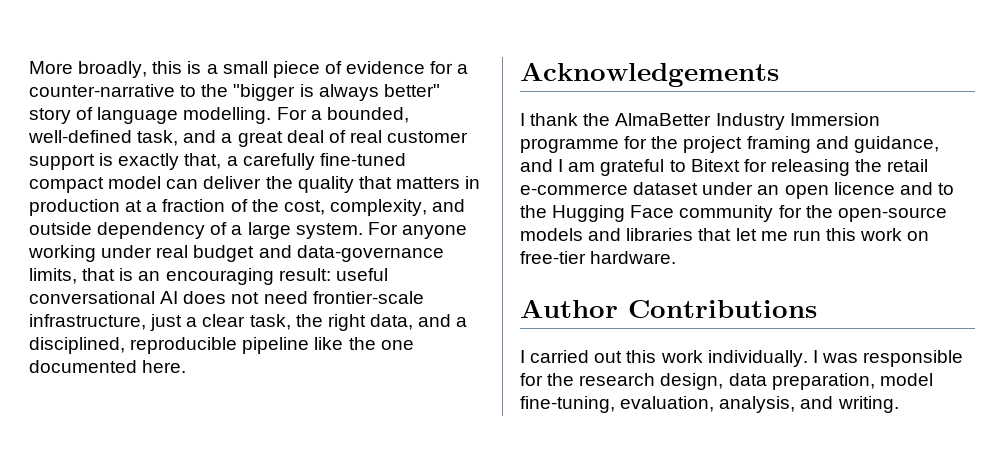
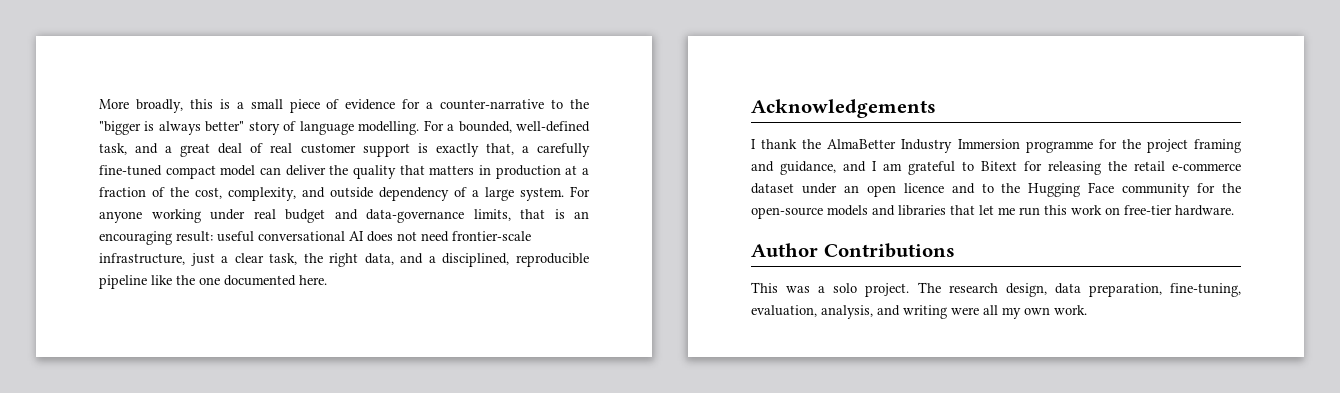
[520,350,964,367] [520,373,575,386] I carried out this work individually. I was responsible for the -> [751,282,941,297] This was a solo project. The
[879,373,933,386] model -> (1162, 290) none
[837,396,899,413] writing. -> [903,305,1087,319] writing were all my own work.

